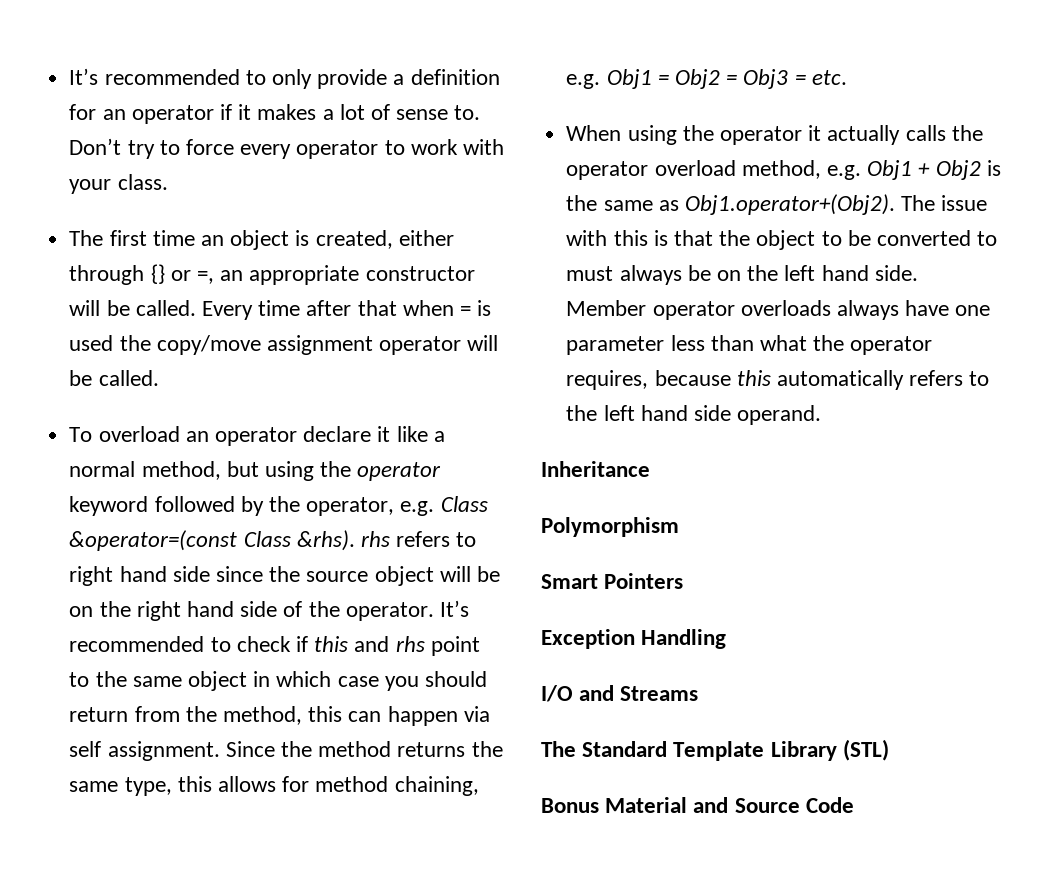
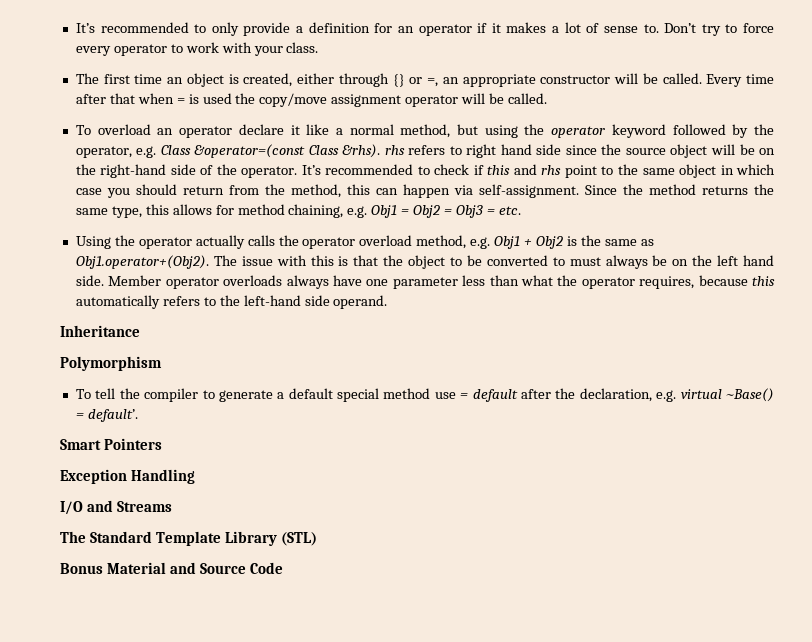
[136,601,234,621] right hand -> [100,164,167,178] right-hand
[69,741,220,761] self assignment. -> [478,184,579,198] self-assignment.
[566,125,822,145] When using the operator it -> [75,235,192,249] Using the operator
[603,405,688,421] left hand -> [243,295,301,306] left-hand
(679, 527) none -> [75,388,774,402] [75,409,138,422] // To tell the compiler to generate a default special method use = default after the declaration, e.g. virtual ~Base() = default’.

